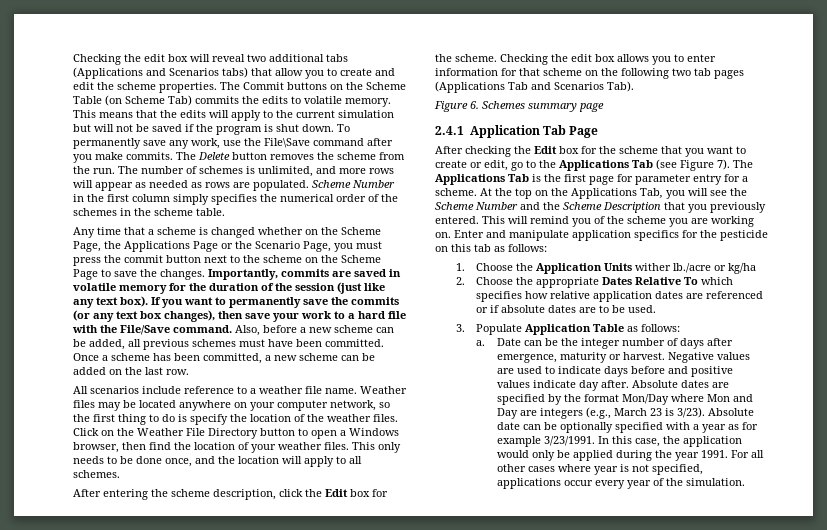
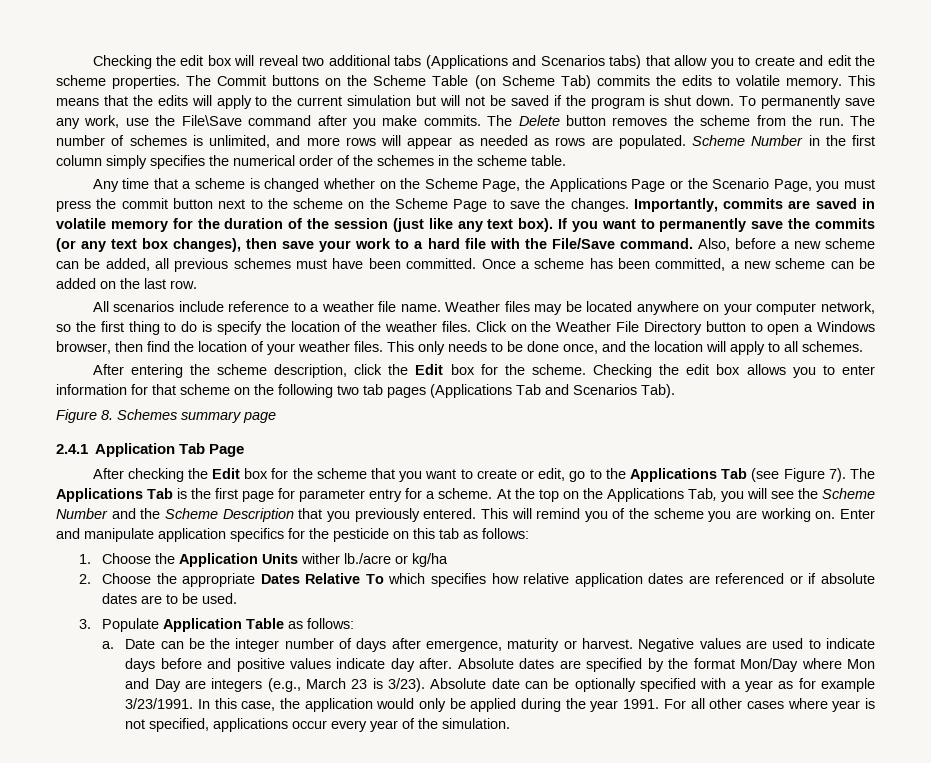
[470,101,479,109] 6. -> [101,410,113,420] 8.

